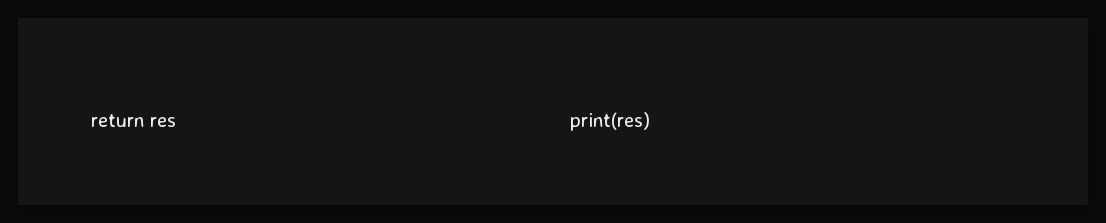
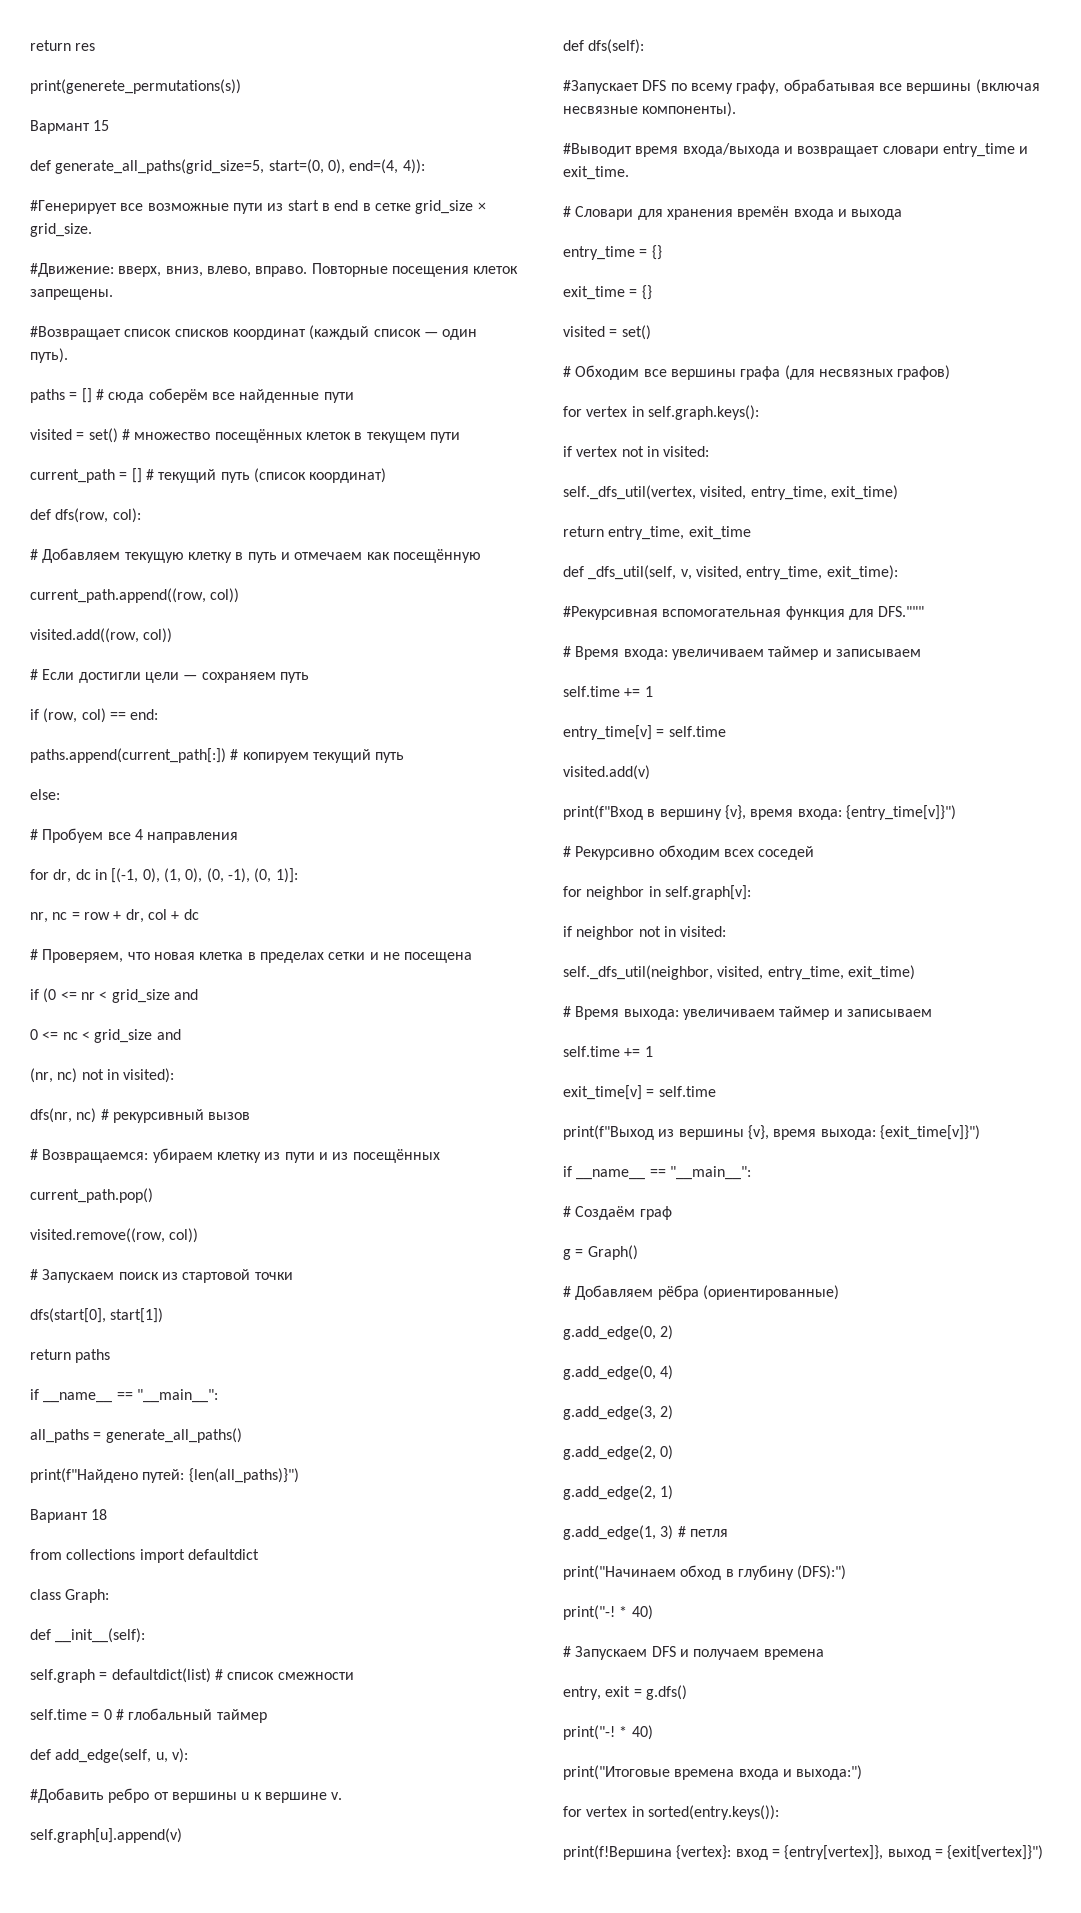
[570,112,650,131] print(res) -> [30,79,241,94] [30,120,110,134] [30,159,425,174] [30,200,486,214] [30,223,92,237] [30,263,519,277] [30,289,113,300] [30,325,478,340] [30,348,68,363] [30,388,354,403] [30,428,460,443] [30,468,387,483] [30,508,141,523] [30,548,481,563] [30,588,240,603] [30,628,173,643] [30,669,309,683] [30,708,159,723] [30,748,405,763] [30,789,60,800] [30,828,239,843] [30,868,298,883] [30,909,199,923] [30,949,473,963] [30,988,198,1003] [30,1029,181,1043] [30,1068,175,1083] [30,1108,251,1123] [30,1148,440,1163] [30,1188,153,1203] [30,1228,199,1243] [30,1269,293,1283] [30,1308,164,1323] [30,1349,111,1363] [30,1389,218,1403] [30,1428,242,1443] [30,1468,299,1483] [30,1509,108,1523] [30,1549,259,1563] [30,1589,110,1603] [30,1628,146,1643] [30,1668,354,1683] [30,1708,267,1723] [30,1748,188,1763] [30,1788,343,1803] [30,1828,182,1843] [563,39,645,54] [563,79,1040,94] [563,102,737,117] [563,143,1029,157] [563,166,629,180] [563,206,903,220] [563,245,662,260] [563,285,652,300] [563,325,651,340] [563,365,951,380] [563,405,759,420] [563,446,710,457] [563,485,898,500] [563,526,751,540] [563,565,898,580] [563,606,925,620] [563,646,921,660] [563,686,653,697] [563,725,726,740] [563,765,650,780] [563,805,956,820] [563,845,815,860] [563,885,751,900] [563,926,727,940] [563,965,915,980] [563,1006,932,1020] [563,1046,653,1057] [563,1085,716,1100] [563,1125,980,1140] [563,1166,751,1180] [563,1206,672,1220] [563,1245,638,1260] [563,1285,839,1300] [563,1325,674,1340] [563,1365,674,1380] [563,1405,674,1420] [563,1445,674,1460] [563,1485,674,1500] [563,1525,728,1540] [563,1565,847,1580] [563,1605,653,1620] [563,1646,824,1660] [563,1685,687,1700] [563,1725,653,1740] [563,1765,863,1780] [563,1805,779,1820] [563,1845,1044,1860] print(generete_permutations(s)) // Вармант 15 // def generate_all_paths(grid_size=5, start=(0, 0), end=(4, 4)): // #Генерирует все возможные пути из start в end в сетке grid_size × grid_size. // #Движение: вверх, вниз, влево, вправо. Повторные посещения клеток запрещены. // #Возвращает список списков координат (каждый список — один путь). // paths = [] # сюда соберём все найденные пути // visited = set() # множество посещённых клеток в текущем пути // current_path = [] # текущий путь (список координат) // def dfs(row, col): // # Добавляем текущую клетку в путь и отмечаем как посещённую // current_path.append((row, col)) // visited.add((row, col)) // # Если достигли цели — сохраняем путь // if (row, col) == end: // paths.append(current_path[:]) # копируем текущий путь // else: // # Пробуем все 4 направления // for dr, dc in [(-1, 0), (1, 0), (0, -1), (0, 1)]: // nr, nc = row + dr, col + dc // # Проверяем, что новая клетка в пределах сетки и не посещена // if (0 <= nr < grid_size and // 0 <= nc < grid_size and // (nr, nc) not in visited): // dfs(nr, nc) # рекурсивный вызов // # Возвращаемся: убираем клетку из пути и из посещённых // current_path.pop() // visited.remove((row, col)) // # Запускаем поиск из стартовой точки // dfs(start[0], start[1]) // return paths // if __name__ == "__main__": // all_paths = generate_all_paths() // print(f"Найдено путей: {len(all_paths)}") // Вариант 18 // from collections import defaultdict // class Graph: // def __init__(self): // self.graph = defaultdict(list) # список смежности // self.time = 0 # глобальный таймер // def add_edge(self, u, v): // #Добавить ребро от вершины u к вершине v. // self.graph[u].append(v) // def dfs(self): // #Запускает DFS по всему графу, обрабатывая все вершины (включая несвязные компоненты). // #Выводит время входа/выхода и возвращает словари entry_time и exit_time. // # Словари для хранения времён входа и выхода // entry_time = {} // exit_time = {} // visited = set() // # Обходим все вершины графа (для несвязных графов) // for vertex in self.graph.keys(): // if vertex not in visited: // self._dfs_util(vertex, visited, entry_time, exit_time) // return entry_time, exit_time // def _dfs_util(self, v, visited, entry_time, exit_time): // #Рекурсивная вспомогательная функция для DFS.""" // # Время входа: увеличиваем таймер и записываем // self.time += 1 // entry_time[v] = self.time // visited.add(v) // print(f"Вход в вершину {v}, время входа: {entry_time[v]}") // # Рекурсивно обходим всех соседей // for neighbor in self.graph[v]: // if neighbor not in visited: // self._dfs_util(neighbor, visited, entry_time, exit_time) // # Время выхода: увеличиваем таймер и записываем // self.time += 1 // exit_time[v] = self.time // print(f"Выход из вершины {v}, время выхода: {exit_time[v]}") // if __name__ == "__main__": // # Создаём граф // g = Graph() // # Добавляем рёбра (ориентированные) // g.add_edge(0, 2) // g.add_edge(0, 4) // g.add_edge(3, 2) // g.add_edge(2, 0) // g.add_edge(2, 1) // g.add_edge(1, 3) # петля // print("Начинаем обход в глубину (DFS):") // print("-! * 40) // # Запускаем DFS и получаем времена // entry, exit = g.dfs() // print("-! * 40) // print("Итоговые времена входа и выхода:") // for vertex in sorted(entry.keys()): // print(f!Вершина {vertex}: вход = {entry[vertex]}, выход = {exit[vertex]}")

